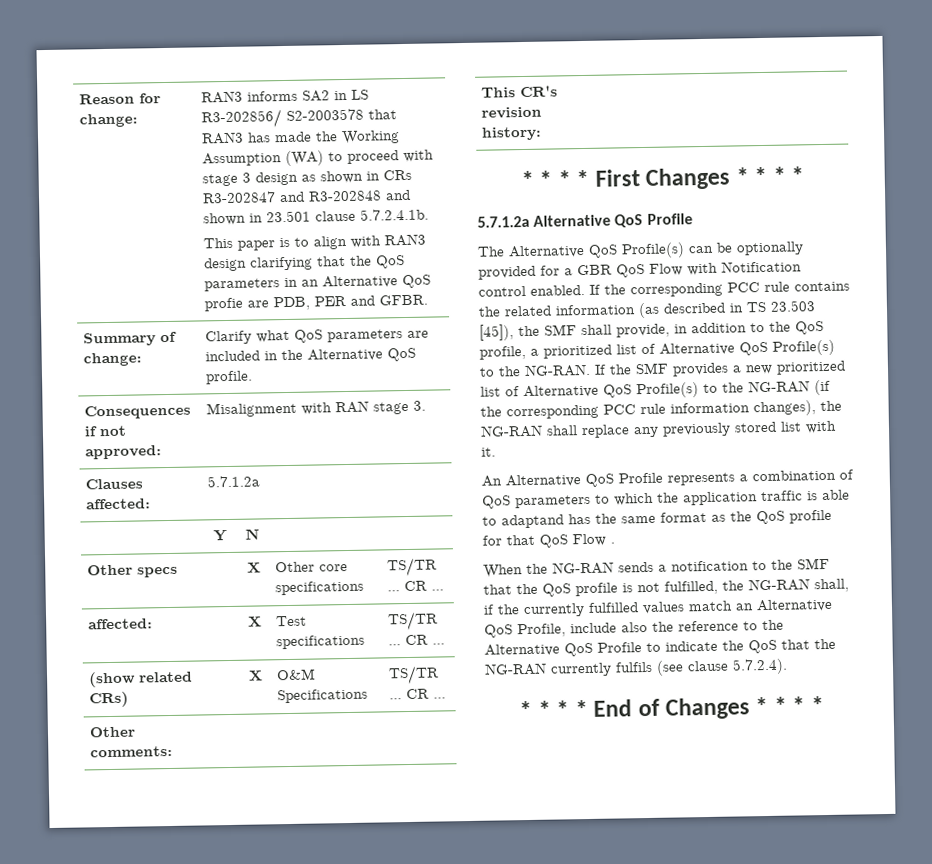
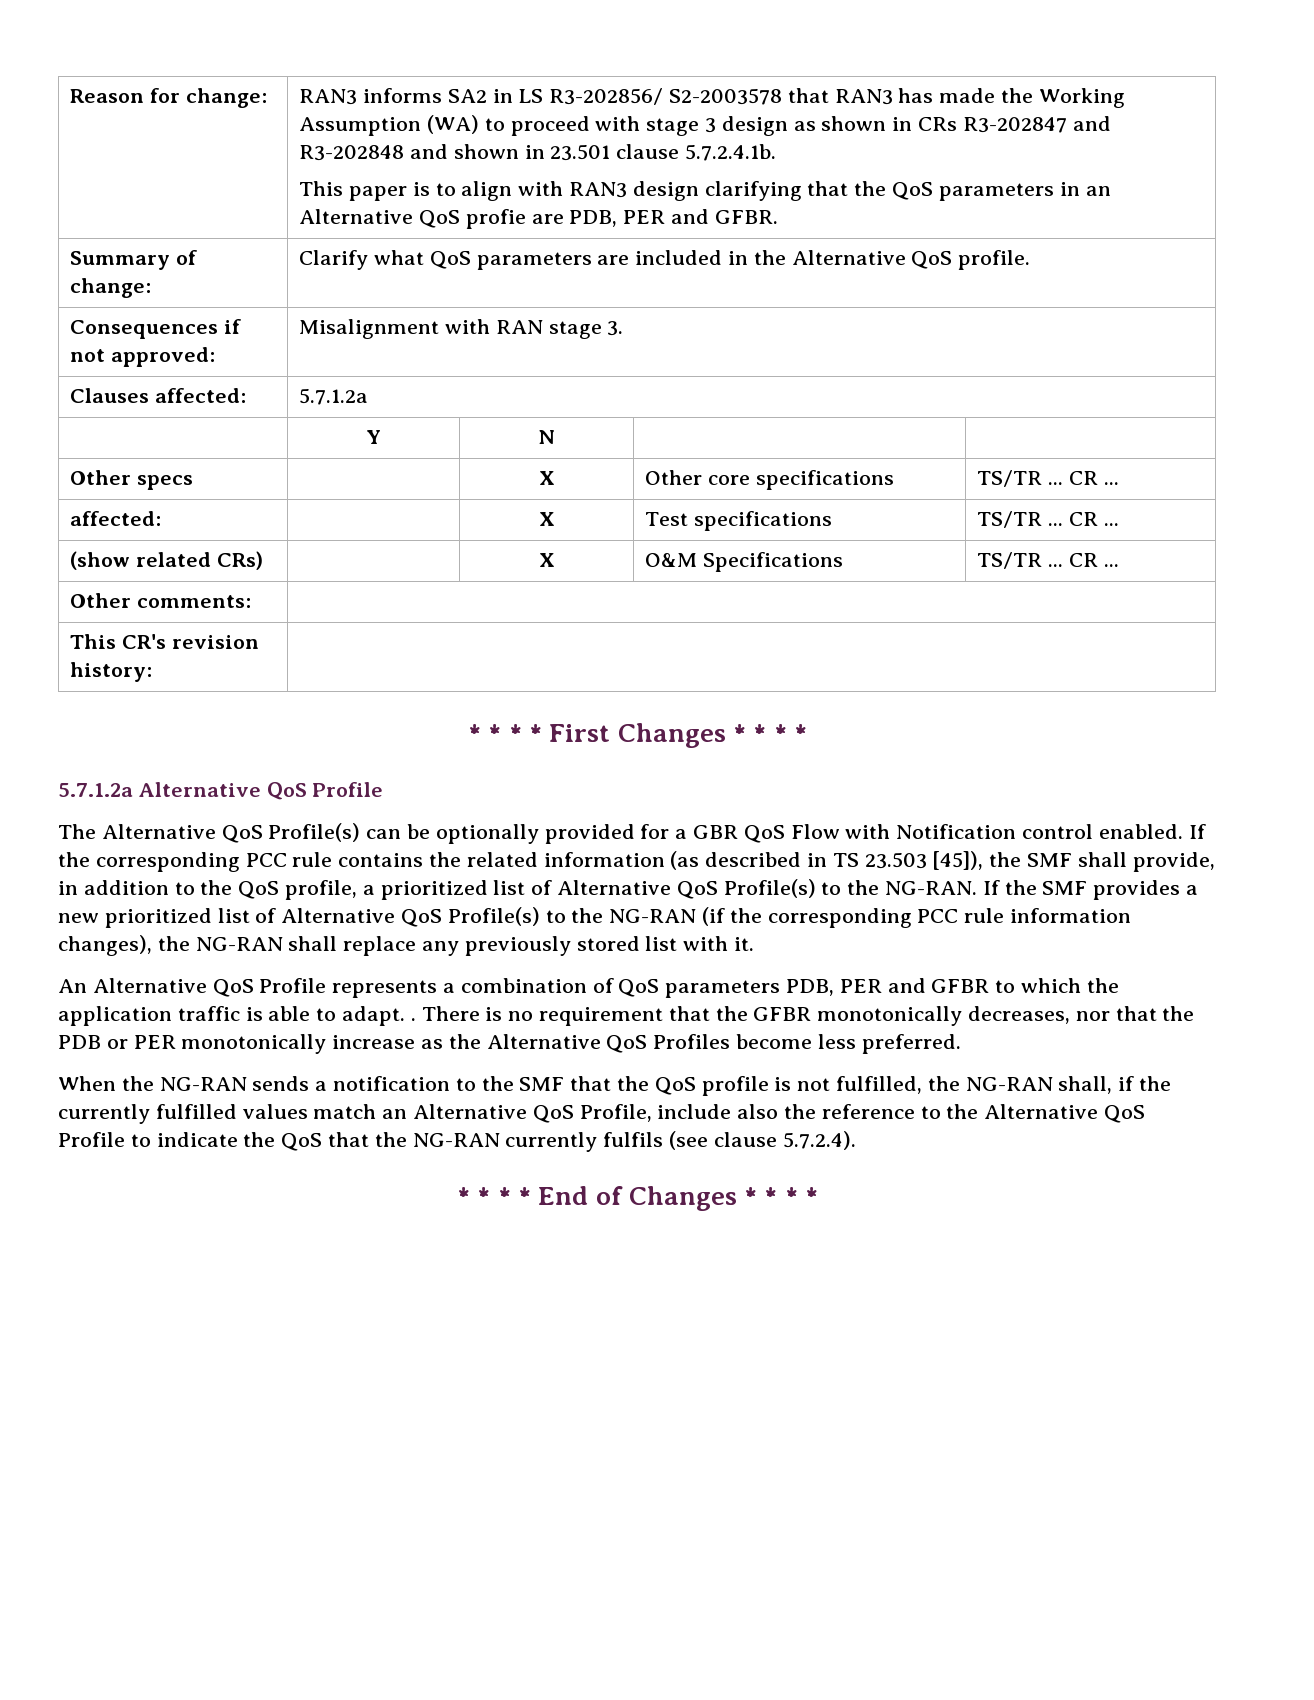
(591, 501) none -> [786,978,990,996] PDB, PER and GFBR
[501,509,832,529] [482,533,615,548] adaptand has the same format as the QoS profile for that QoS Flow . -> [342,1006,1195,1026] [58,1034,961,1054] adapt. . There is no requirement that the GFBR monotonically decreases, nor that the PDB or PER monotonically increase as the Alternative QoS Profiles become less preferred.

